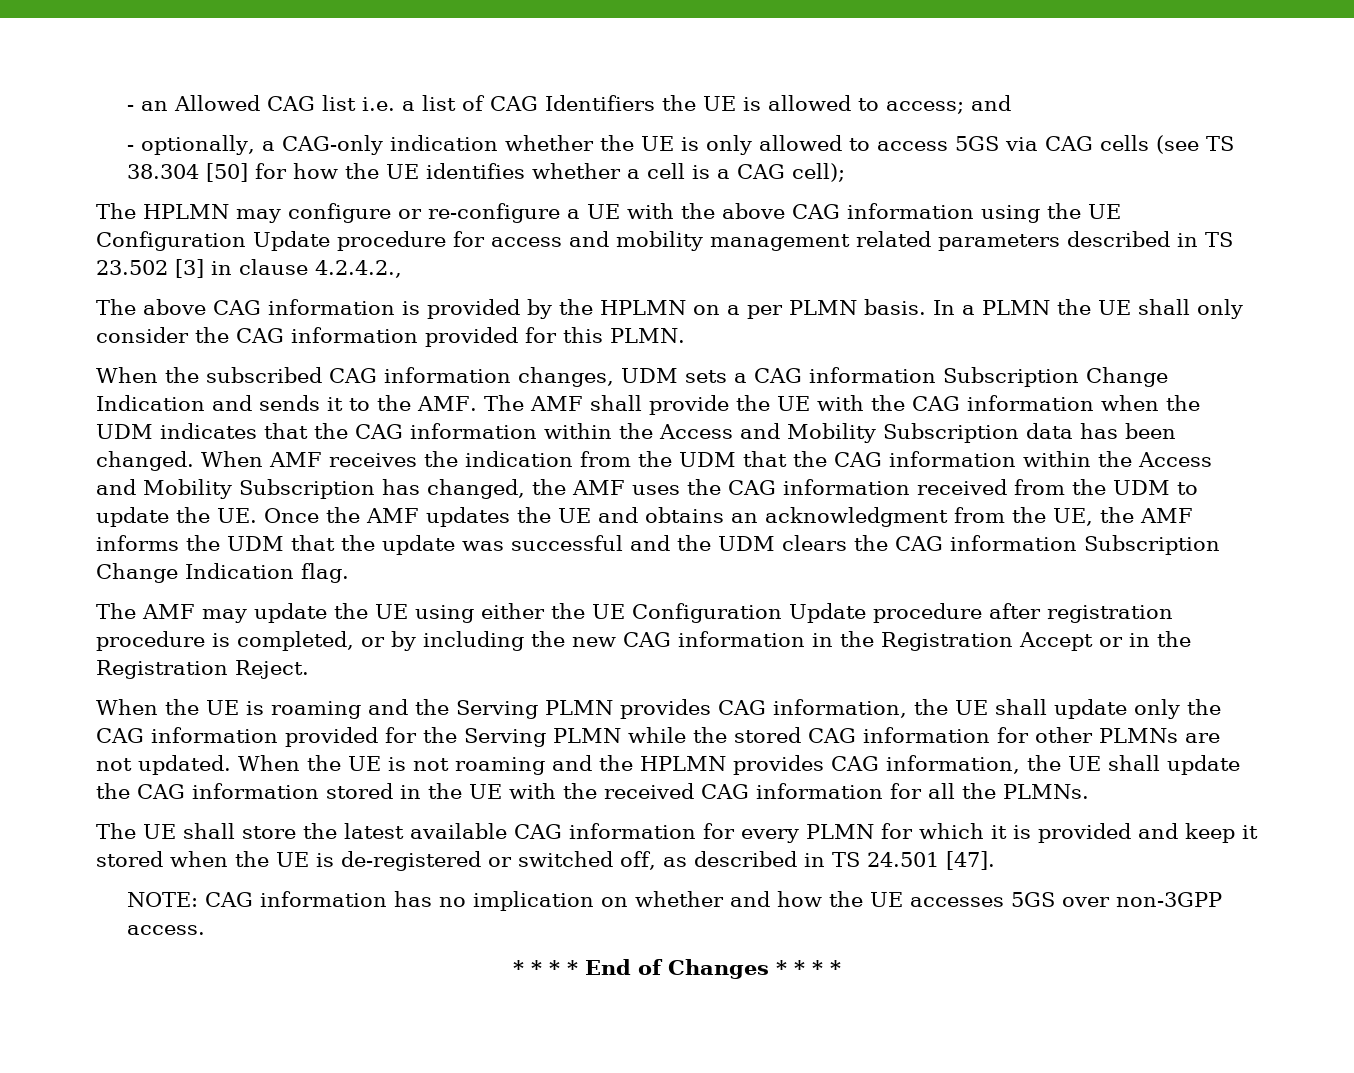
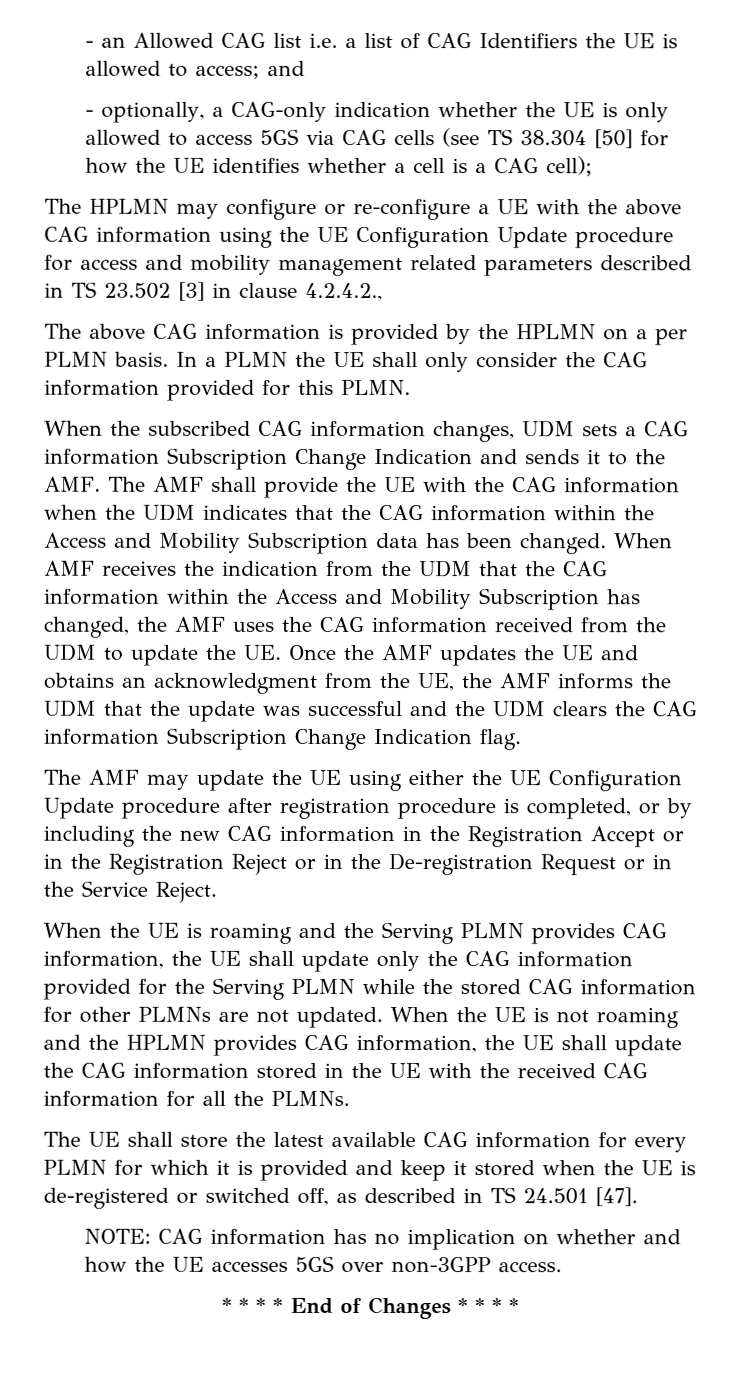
(228, 669) none -> [231,853,672,876] [43,880,148,897] Reject or in the De-registration Request or in the Service

